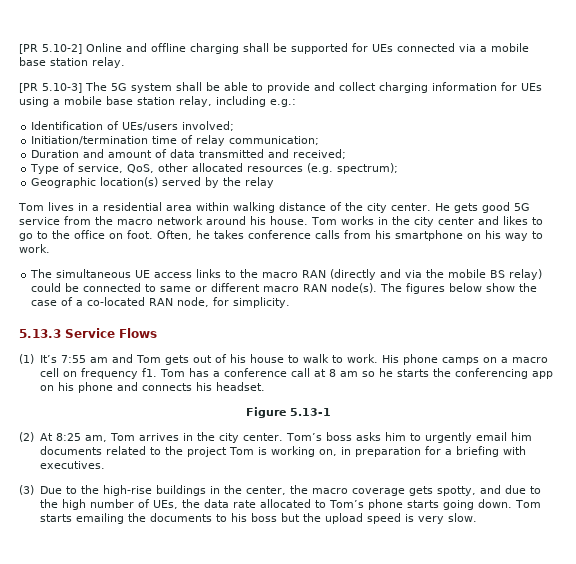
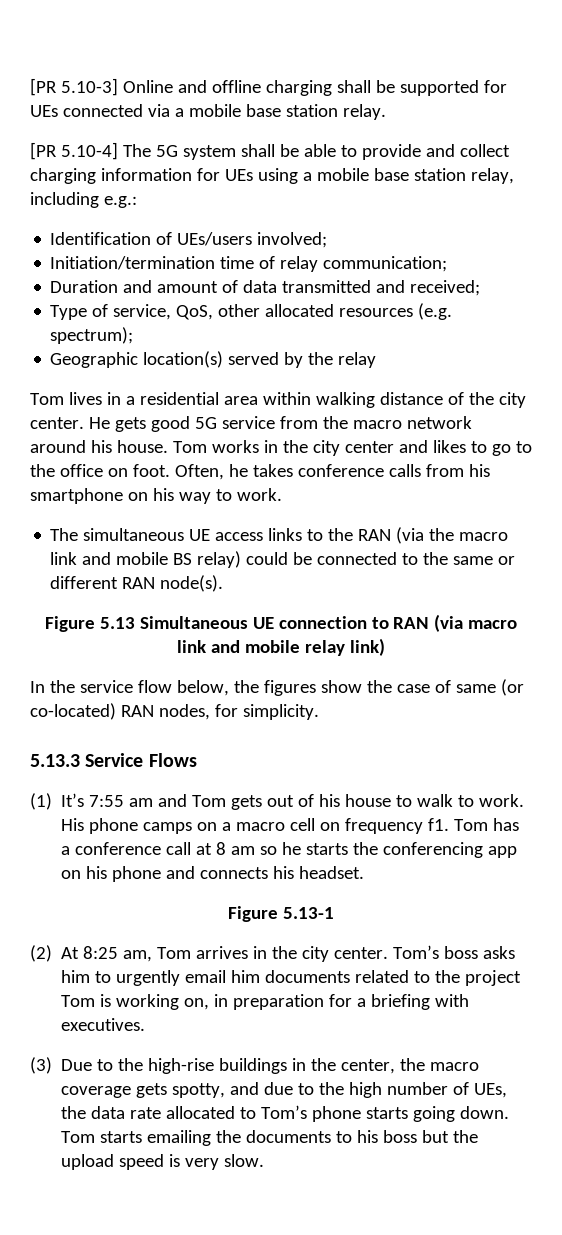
[19,44,82,54] [PR 5.10-2] -> [30,78,118,96] [PR 5.10-3]
[42,83,82,93] 5.10-3] -> [60,142,118,160] 5.10-4]
[262,269,445,280] macro RAN (directly and via the -> [358,527,509,544] [50,552,112,565] RAN (via the macro link and
(157, 288) none -> [423,552,449,565] the
[263,286,300,292] macro -> (119, 582) none
[380,283,538,294] [31,297,210,307] The figures below show the case of a co-located RAN node, -> [44,614,518,632] [177,638,385,656] [30,679,524,696] [30,703,210,720] // Figure 5.13 Simultaneous UE connection to RAN (via macro link and mobile relay link) // In the service flow below, the figures show the case of same (or co-located) RAN nodes,

